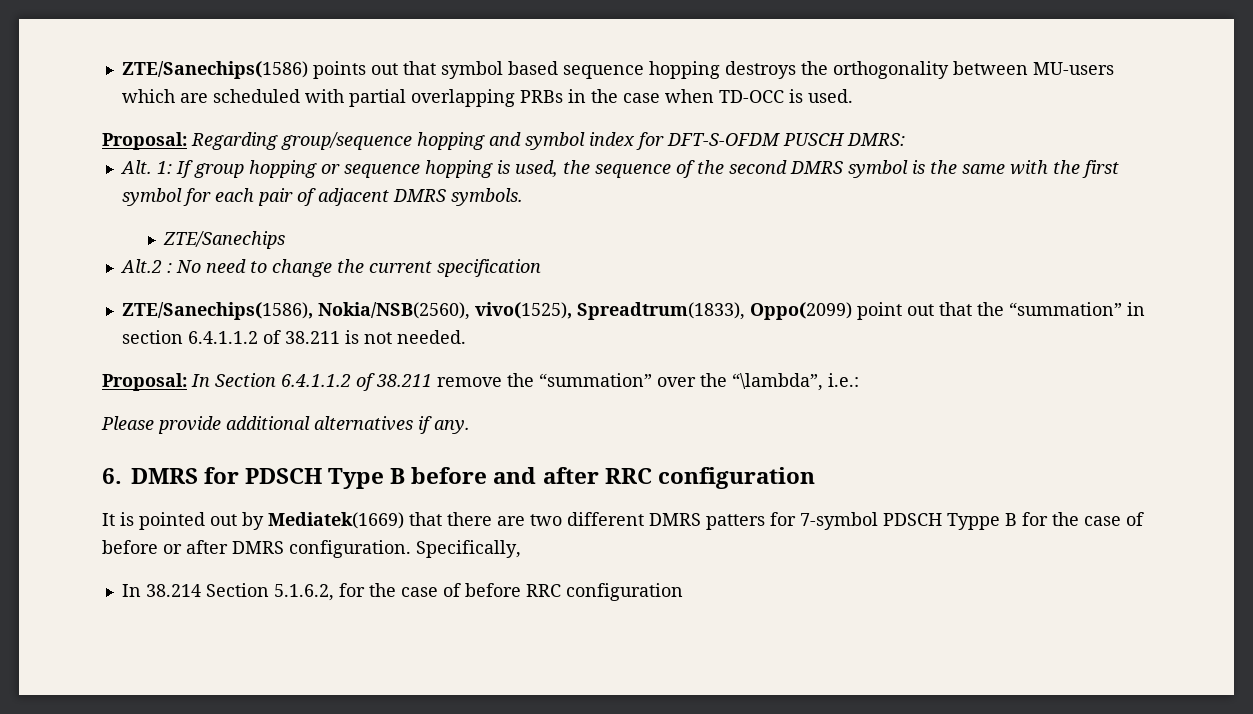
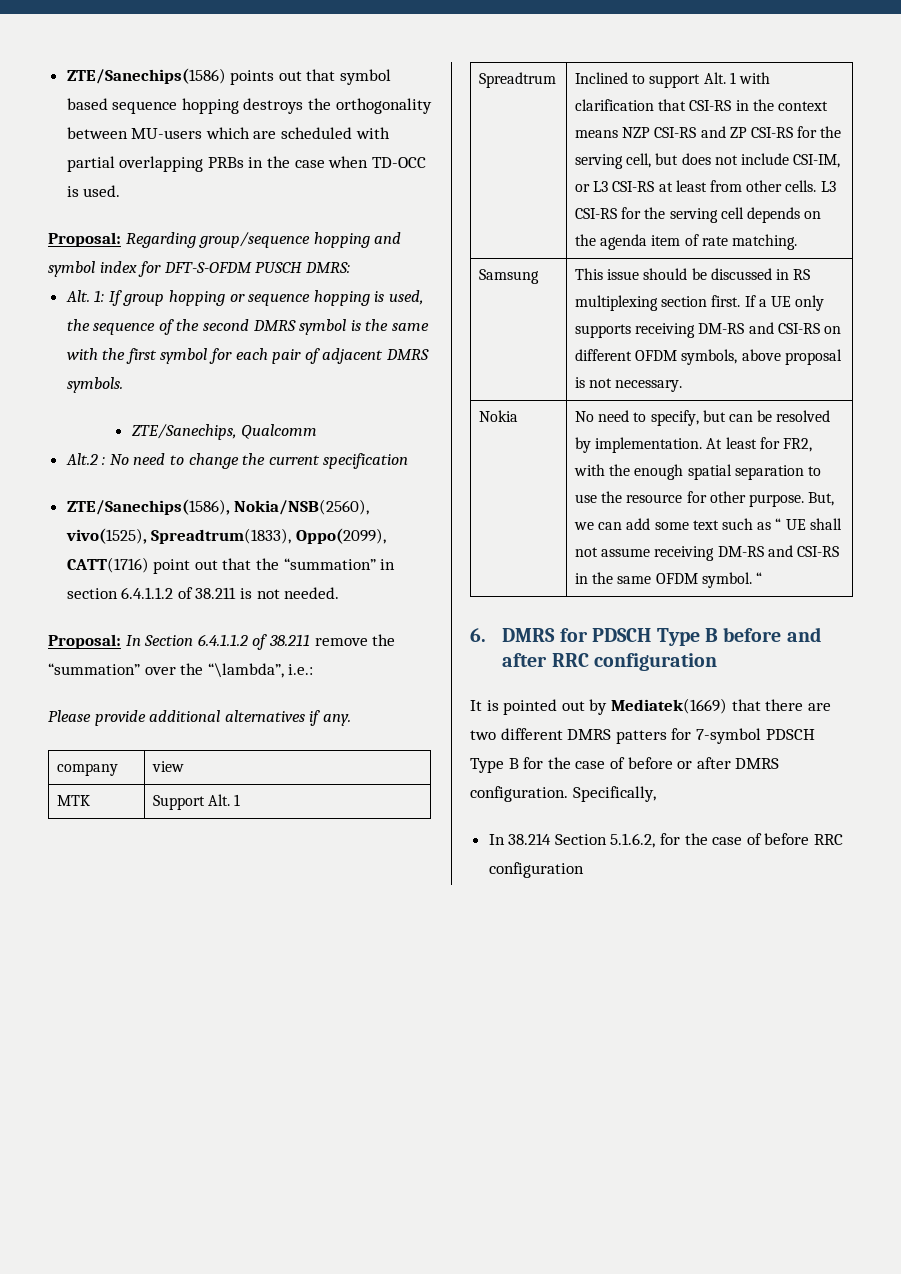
[162,231,285,249] ZTE/Sanechips -> [131,424,318,440] ZTE/Sanechips, Qualcomm
[749,302,852,320] Oppo(2099) -> [295,528,386,544] [66,557,149,573] Oppo(2099), CATT(1716)
(470, 427) none -> [57,763,119,776] [152,761,185,772] [57,795,91,806] [153,794,241,810] [479,72,557,88] [575,72,771,88] [575,99,829,111] [575,126,842,138] [575,153,841,169] [575,180,836,192] [575,207,822,223] [575,234,798,250] [479,269,540,284] [575,268,811,280] [575,295,825,311] [575,322,842,338] [575,349,842,365] [575,377,683,392] [479,410,519,422] [575,410,831,426] [575,437,813,453] [574,464,822,480] [575,491,835,507] [574,518,842,530] [575,545,840,561] [575,572,763,588] // company | view // MTK | Support Alt. 1 // Spreadtrum | Inclined to support Alt. 1 with clarification that CSI-RS in the context means NZP CSI-RS and ZP CSI-RS for the serving cell, but does not include CSI-IM, or L3 CSI-RS at least from other cells. L3 CSI-RS for the serving cell depends on the agenda item of rate matching. // Samsung | This issue should be discussed in RS multiplexing section first. If a UE only supports receiving DM-RS and CSI-RS on different OFDM symbols, above proposal is not necessary. // Nokia | No need to specify, but can be resolved by implementation. At least for FR2, with the enough spatial separation to use the resource for other purpose. But, we can add some text such as “ UE shall not assume receiving DM-RS and CSI-RS in the same OFDM symbol. “
[947,513,1000,530] Typpe -> [470,758,504,773] Type

